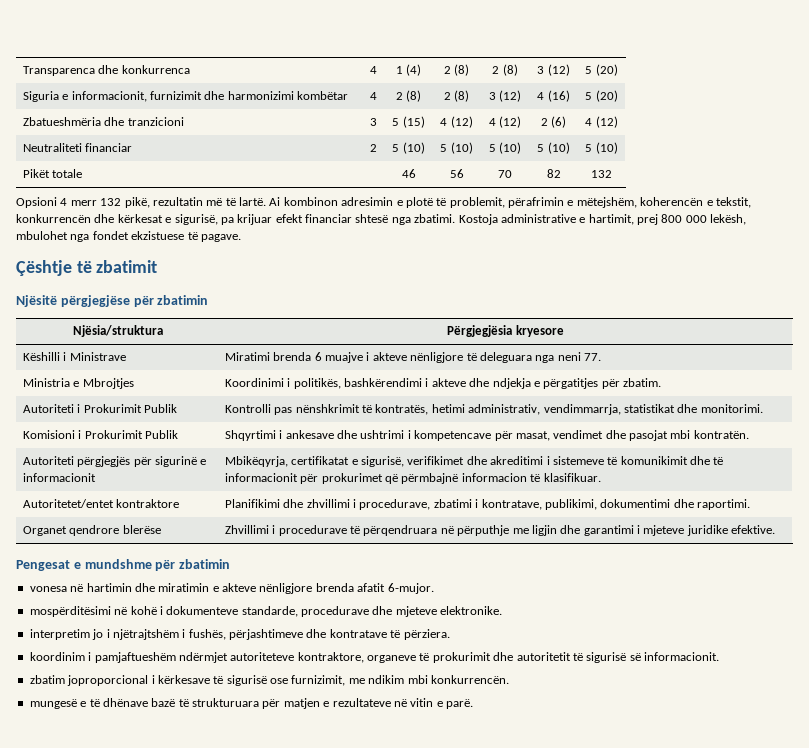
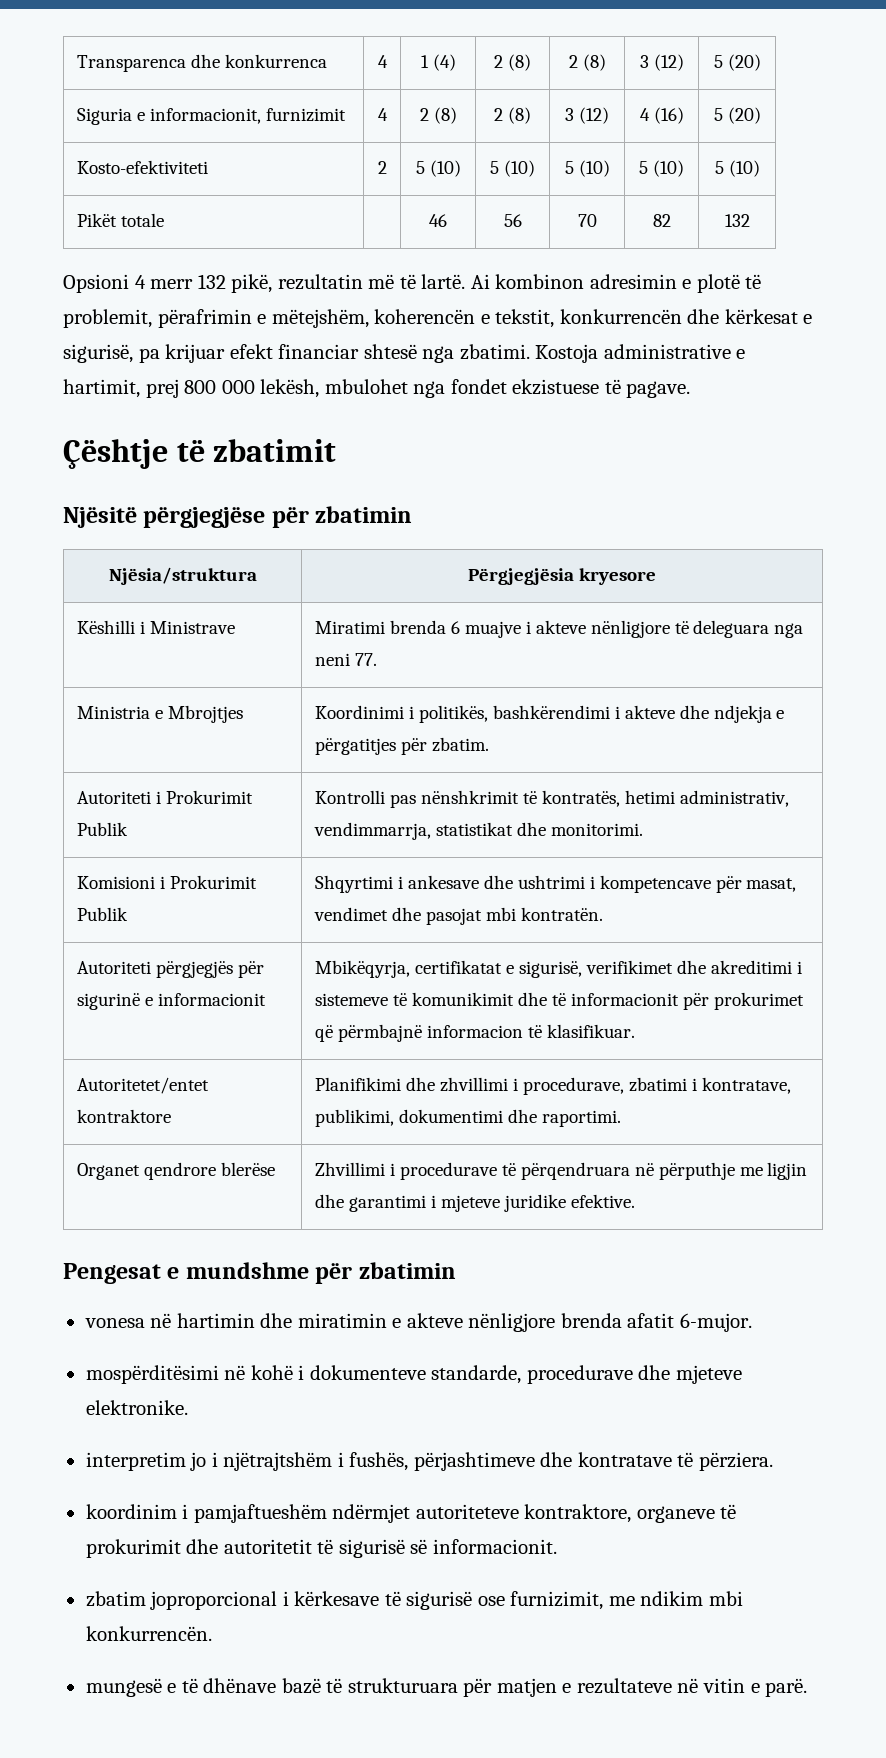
[204,91,349,100] dhe harmonizimi kombëtar -> (346, 115) none
[22,117,184,126] [370,118,377,126] [392,116,425,128] [440,116,473,128] [488,116,522,128] [540,116,567,128] [585,116,618,128] [22,143,133,152] Zbatueshmëria dhe tranzicioni | 3 | 5 (15) | 4 (12) | 4 (12) | 2 (6) | 4 (12) // Neutraliteti financiar -> [76,160,208,174] Kosto-efektiviteti

